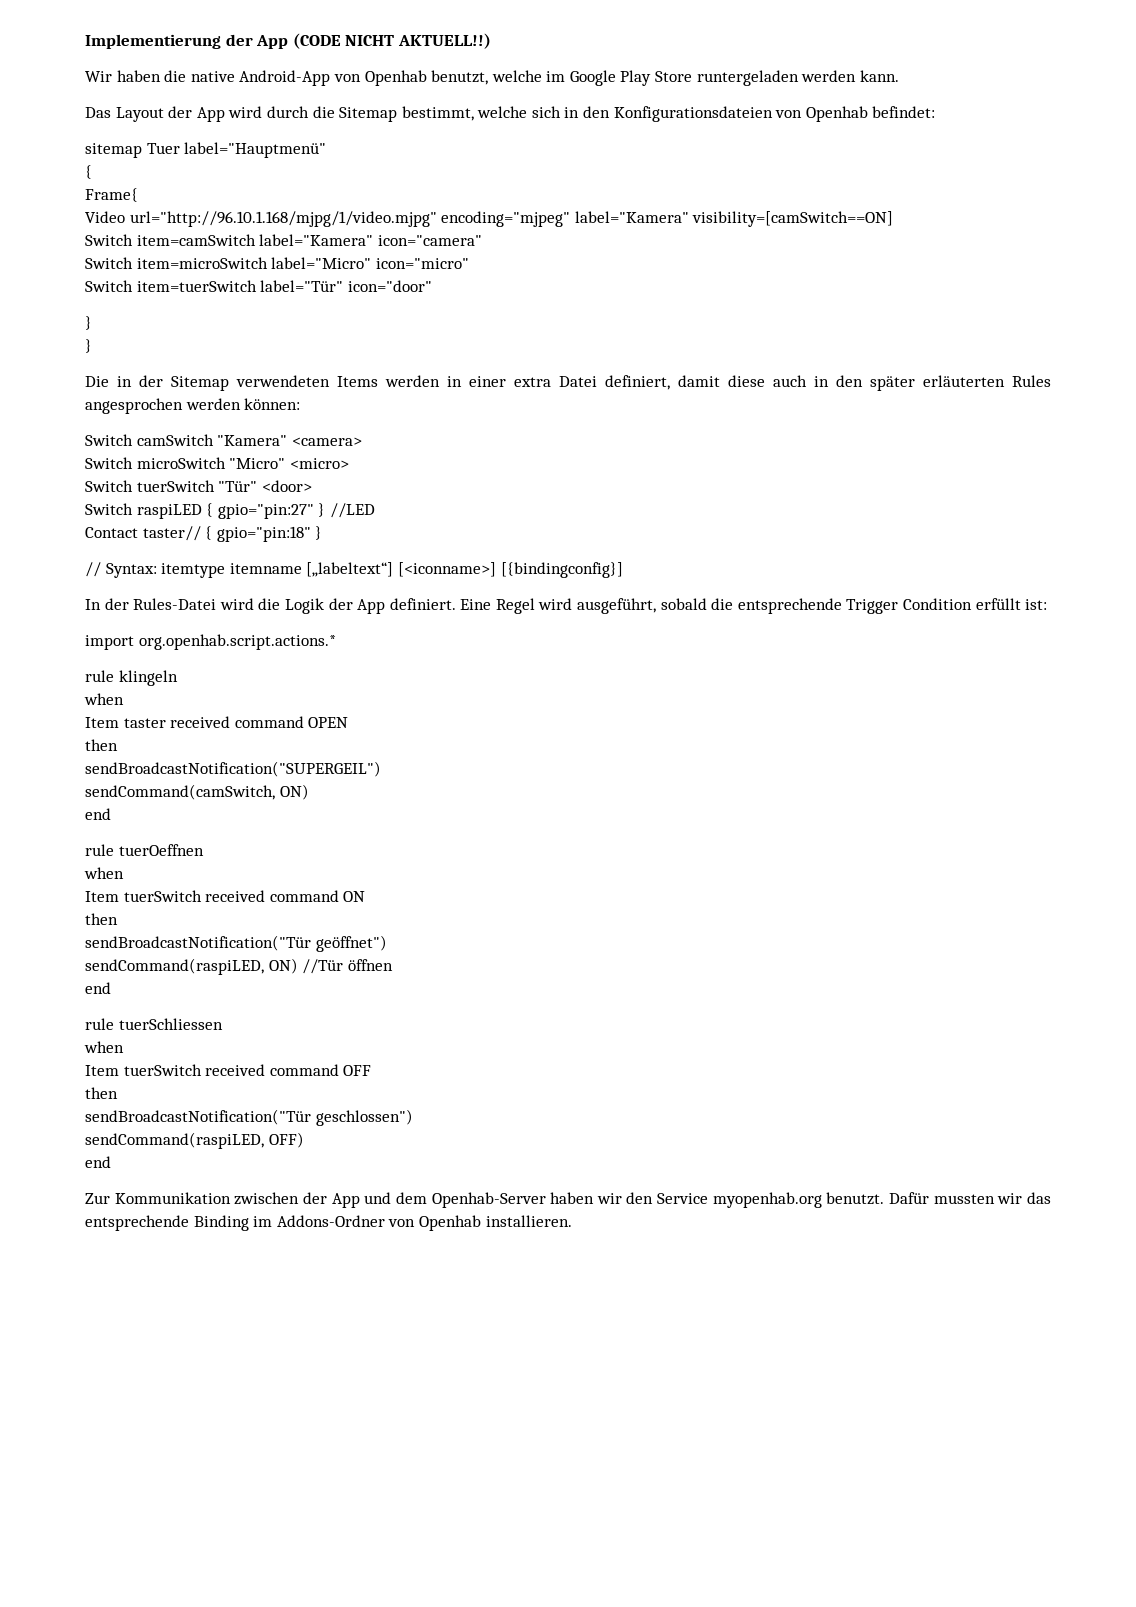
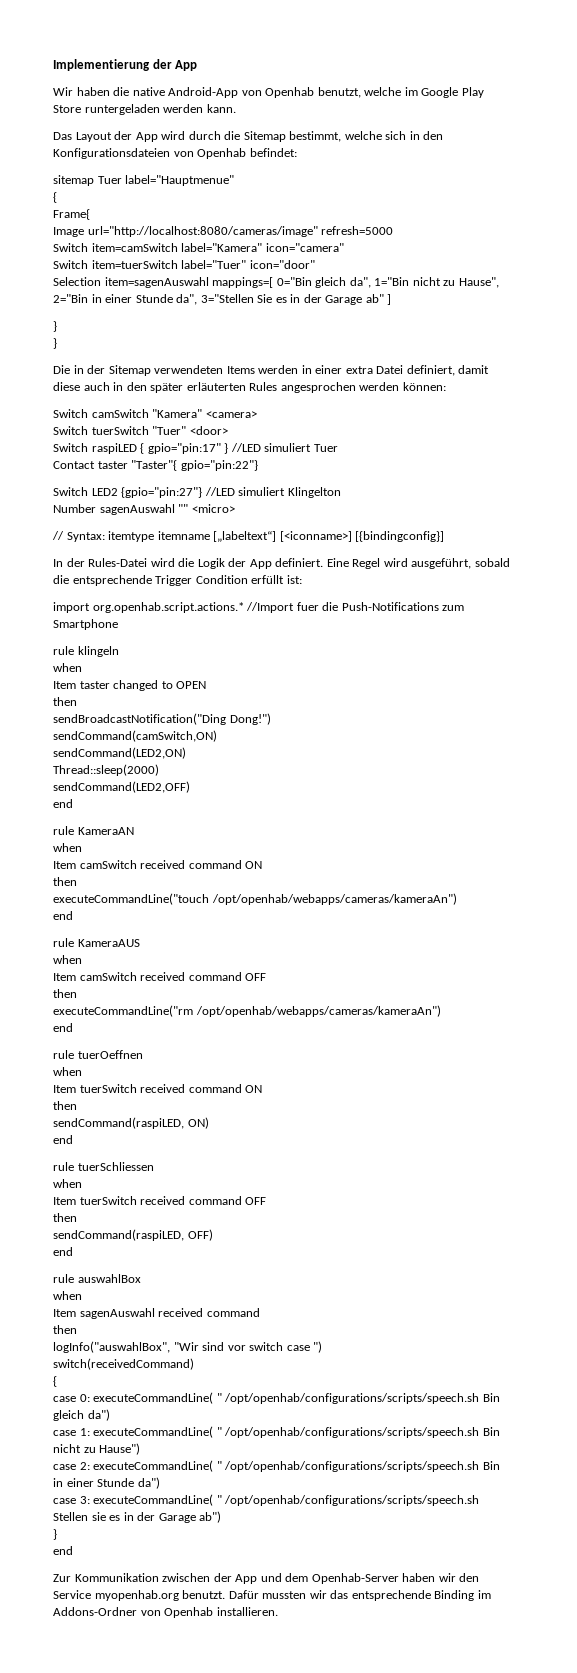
[292,33,491,49] (CODE NICHT AKTUELL!!) -> (198, 65) none
[184,142,327,158] label="Hauptmenü" -> [125,175,235,186] label="Hauptmenue"
[85,211,894,227] Video url="http://96.10.1.168/mjpg/1/video.mjpg" encoding="mjpeg" label="Kamera" visibility=[camSwitch==ON] -> [53,226,394,237] Image url="http://localhost:8080/cameras/image" refresh=5000
[136,257,469,269] [85,280,432,292] item=microSwitch label="Micro" icon="micro" // Switch item=tuerSwitch label="Tür" icon="door" -> [91,260,315,269] [53,277,499,288] [53,294,392,305] item=tuerSwitch label="Tuer" icon="door" // Selection item=sagenAuswahl mappings=[ 0="Bin gleich da", 1="Bin nicht zu Hause", 2="Bin in einer Stunde da", 3="Stellen Sie es in der Garage ab" ]
[85,457,349,469] // Switch microSwitch "Micro" <micro> -> (257, 414) none
[218,481,258,492] "Tür" -> [152,426,187,435] "Tuer"
[217,504,314,519] gpio="pin:27" -> [147,443,221,454] gpio="pin:17"
(375, 510) none -> [264,443,338,452] simuliert Tuer
[142,526,323,542] taster// { gpio="pin:18" } -> [97,460,258,471] [53,487,341,498] [53,504,235,515] taster "Taster"{ gpio="pin:22"} // Switch LED2 {gpio="pin:27"} //LED simuliert Klingelton // Number sagenAuswahl "" <micro>
(336, 642) none -> [246,602,465,613] [53,619,118,630] //Import fuer die Push-Notifications zum Smartphone
[170,716,304,728] received command -> [113,680,173,691] changed to
[85,761,381,777] [85,784,309,800] sendBroadcastNotification("SUPERGEIL") // sendCommand(camSwitch, ON) -> [53,713,271,725] [53,730,217,742] [53,747,186,759] [53,764,159,776] [53,781,190,793] [53,799,73,808] [53,826,134,835] [53,843,82,852] [53,860,263,869] [53,877,77,886] [53,893,457,905] [53,911,73,920] [53,938,140,947] [53,955,82,964] [53,972,267,981] [53,989,77,998] [53,1005,441,1017] sendBroadcastNotification("Ding Dong!") // sendCommand(camSwitch,ON) // sendCommand(LED2,ON) // Thread::sleep(2000) // sendCommand(LED2,OFF) // end // rule KameraAN // when // Item camSwitch received command ON // then // executeCommandLine("touch /opt/openhab/webapps/cameras/kameraAn") // end // rule KameraAUS // when // Item camSwitch received command OFF // then // executeCommandLine("rm /opt/openhab/webapps/cameras/kameraAn")
[85,935,387,952] // sendBroadcastNotification("Tür geöffnet") -> (77, 1105) none
[302,959,393,974] //Tür öffnen -> (209, 1123) none
[85,1109,413,1126] // sendBroadcastNotification("Tür geschlossen") -> (77, 1217) none
(111, 1162) none -> [53,1274,141,1283] [53,1291,82,1300] [53,1308,260,1319] [53,1325,77,1334] [53,1341,323,1353] [53,1358,194,1370] [53,1376,57,1387] [53,1392,500,1404] [53,1409,110,1421] [53,1426,500,1438] [53,1443,141,1455] [53,1460,500,1472] [53,1477,160,1489] [53,1494,480,1506] [53,1511,222,1523] [53,1529,57,1540] [53,1546,73,1555] // rule auswahlBox // when // Item sagenAuswahl received command // then // logInfo("auswahlBox", "Wir sind vor switch case ") // switch(receivedCommand) // { // case 0: executeCommandLine( " /opt/openhab/configurations/scripts/speech.sh Bin gleich da") // case 1: executeCommandLine( " /opt/openhab/configurations/scripts/speech.sh Bin nicht zu Hause") // case 2: executeCommandLine( " /opt/openhab/configurations/scripts/speech.sh Bin in einer Stunde da") // case 3: executeCommandLine( " /opt/openhab/configurations/scripts/speech.sh Stellen sie es in der Garage ab") // } // end

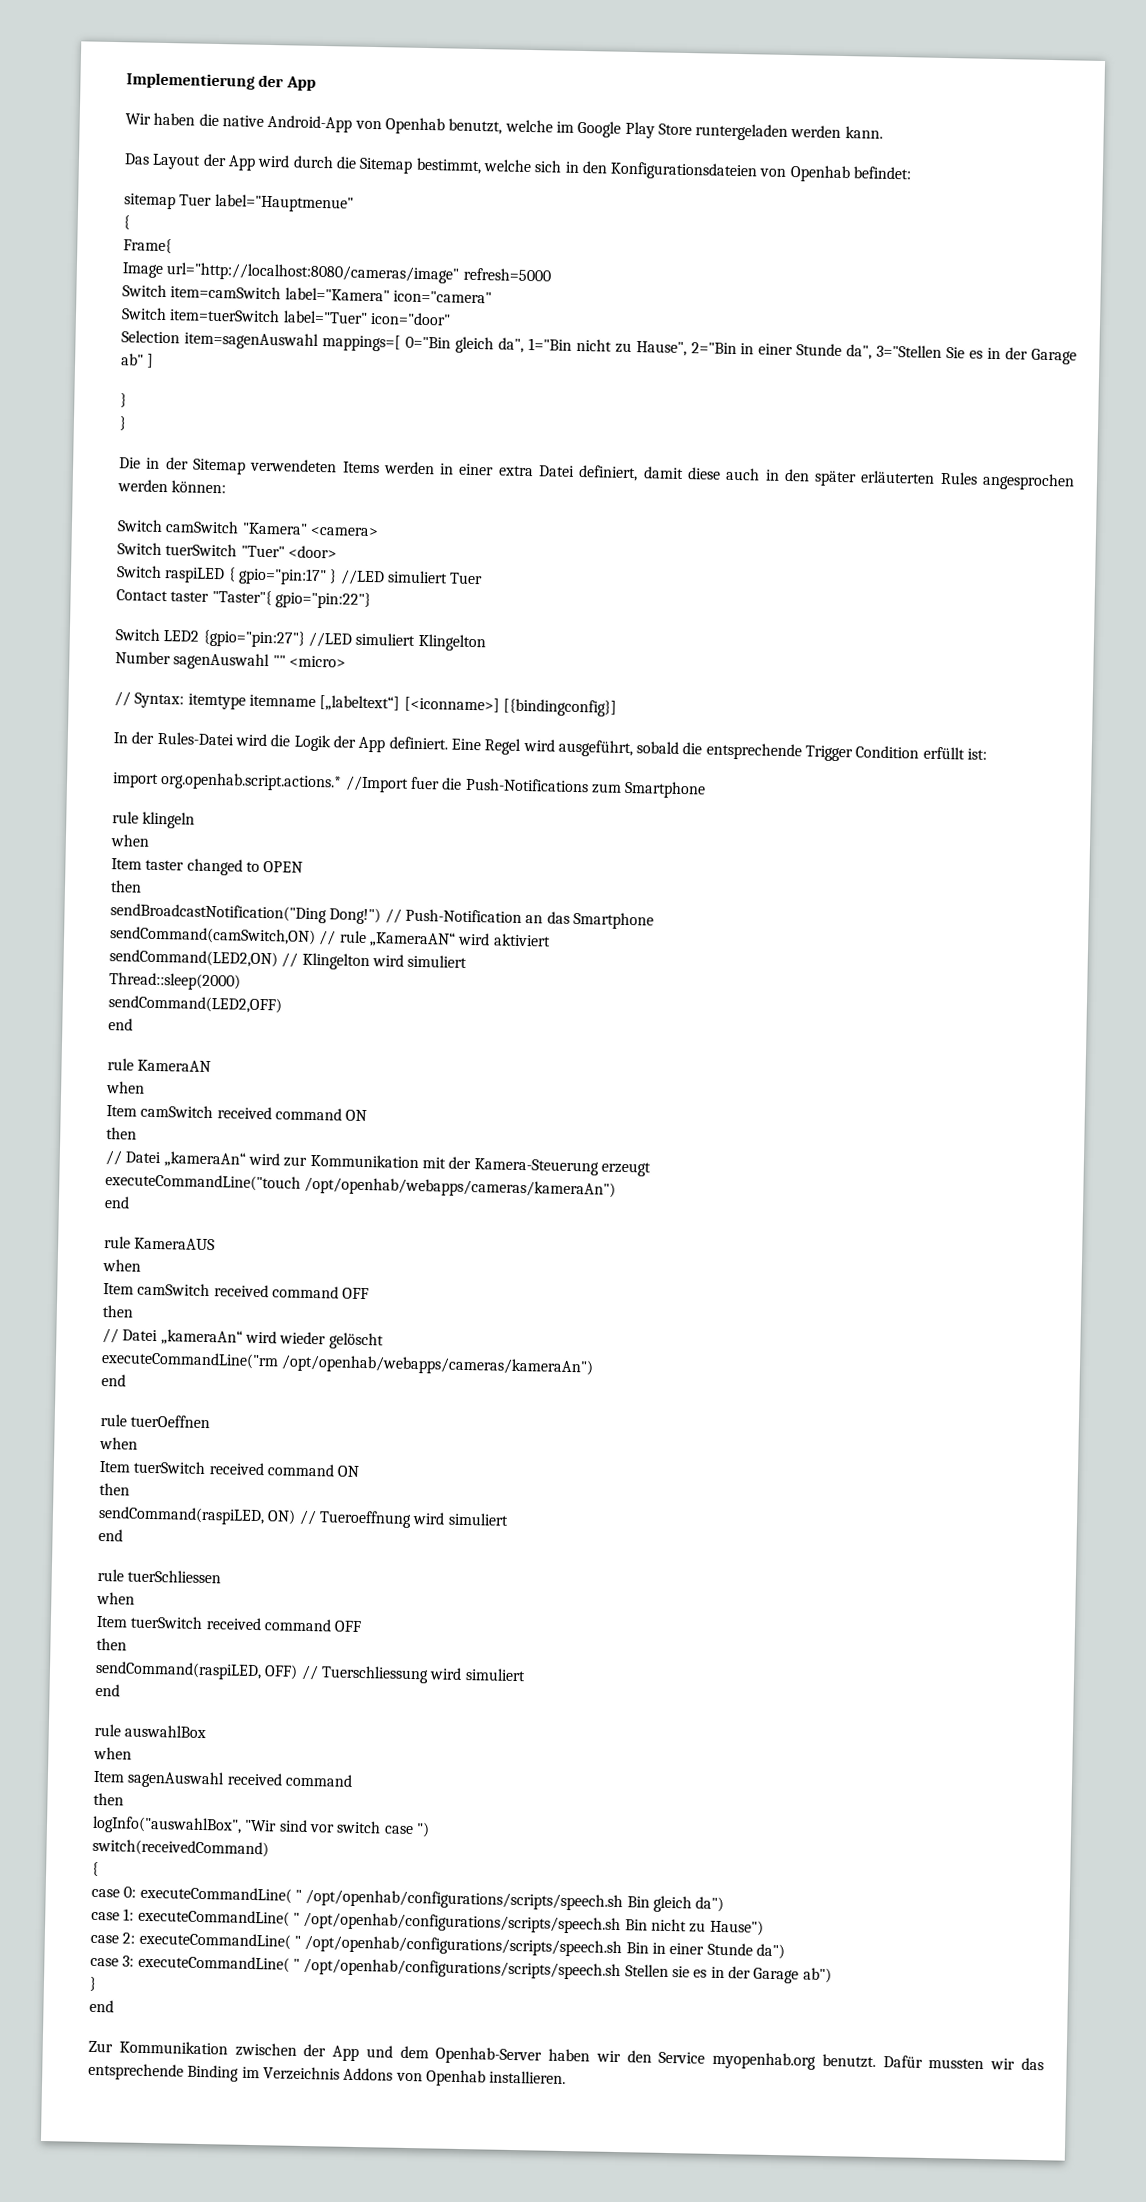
[53,730,217,742] [53,747,186,759] // sendCommand(camSwitch,ON) // sendCommand(LED2,ON) -> [384,908,654,930] [109,926,551,948] [109,949,468,971] // Push-Notification an das Smartphone // sendCommand(camSwitch,ON) // rule „KameraAN“ wird aktiviert // sendCommand(LED2,ON) // Klingelton wird simuliert
(77, 881) none -> [105,1150,651,1177] // // Datei „kameraAn“ wird zur Kommunikation mit der Kamera-Steuerung erzeugt
(77, 993) none -> [102,1328,384,1350] // // Datei „kameraAn“ wird wieder gelöscht
(209, 1123) none -> [298,1509,509,1528] // Tueroeffnung wird simuliert
(213, 1235) none -> [300,1664,526,1684] // Tuerschliessung wird simuliert
[53,1607,137,1616] Addons-Ordner -> [262,2066,394,2081] Verzeichnis Addons

